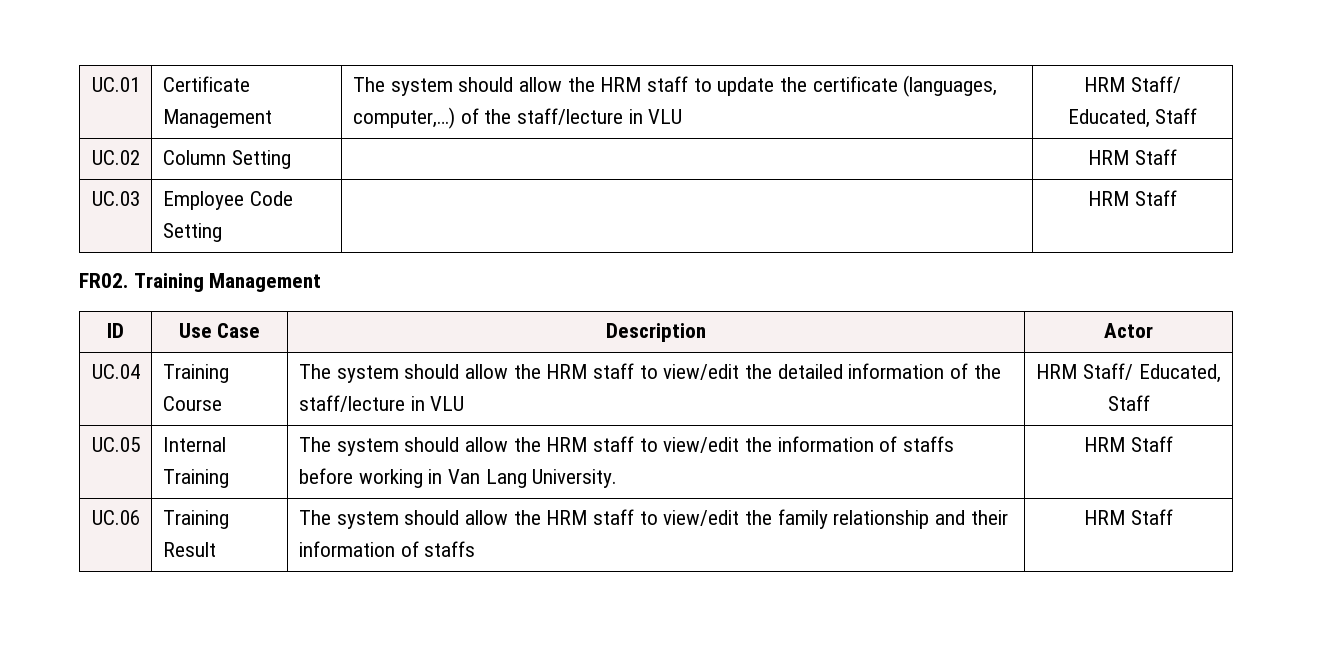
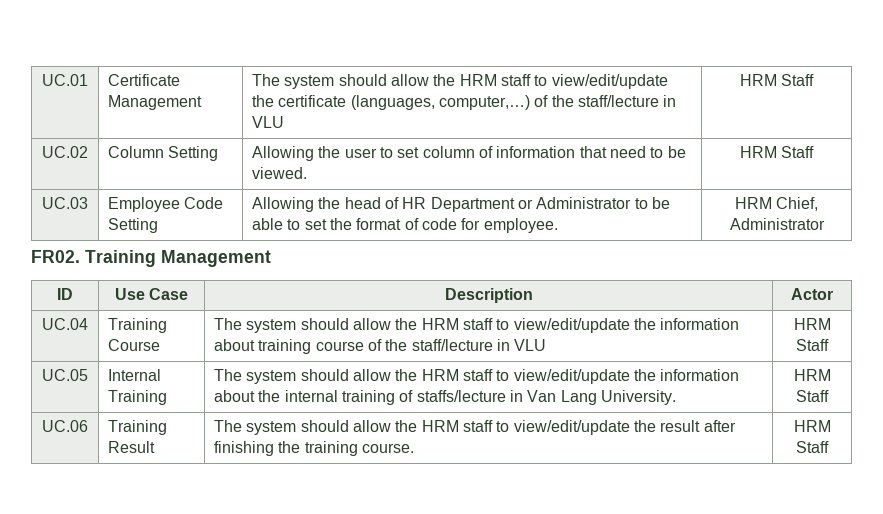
[717,77,775,96] update -> [551,74,668,89] view/edit/update
[1130,76,1181,93] [1067,109,1150,128] Staff/ Educated, -> (777, 80) none
(291, 159) none -> [252,146,686,161] [252,167,308,179] Allowing the user to set column of information that need to be viewed.
[1088,190,1177,206] | HRM Staff -> [252,197,670,212] [252,218,558,233] [734,197,819,211] [729,218,825,230] Allowing the head of HR Department or Administrator to be able to set the format of code for employee. | HRM Chief, Administrator
[663,363,1001,380] [298,395,465,412] [1036,363,1221,383] view/edit the detailed information of the staff/lecture in VLU | HRM Staff/ Educated, -> [513,318,740,333] [214,339,547,354] [793,318,831,330] view/edit/update the information about training course of the staff/lecture in VLU | HRM
[663,436,954,453] [298,468,423,488] view/edit the information of staffs before working -> [513,369,740,384] [214,390,506,405] view/edit/update the information about the internal training of staffs/lecture
[663,509,1008,529] [298,541,476,557] view/edit the family relationship and their information of staffs -> [513,420,736,435] [214,441,415,456] view/edit/update the result after finishing the training course.

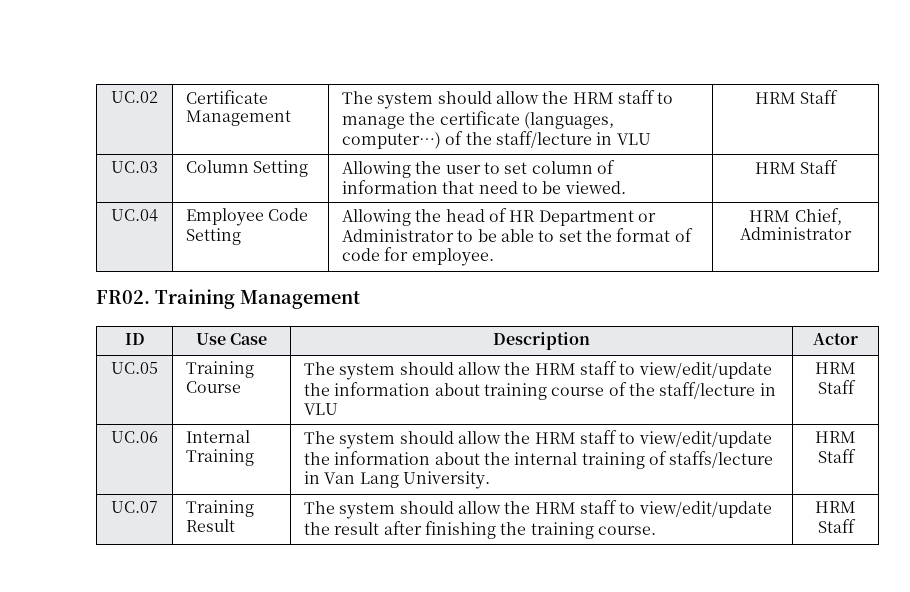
[42,74,88,86] UC.01 -> [111,91,158,103] UC.02
[551,74,668,89] view/edit/update -> [342,116,406,129] manage
[439,95,677,110] [252,116,285,128] [739,74,815,86] [42,146,88,158] computer,…) of the staff/lecture in VLU | HRM Staff // UC.02 -> [342,131,651,149] [754,90,839,104] [111,161,158,173] computer…) of the staff/lecture in VLU | HRM Staff // UC.03
[42,197,88,209] UC.03 -> [111,209,158,222] UC.04
[42,318,88,330] UC.04 -> [111,362,158,374] UC.05
[42,369,88,381] UC.05 -> [111,431,158,443] UC.06
[42,420,88,432] UC.06 -> [111,501,158,513] UC.07

